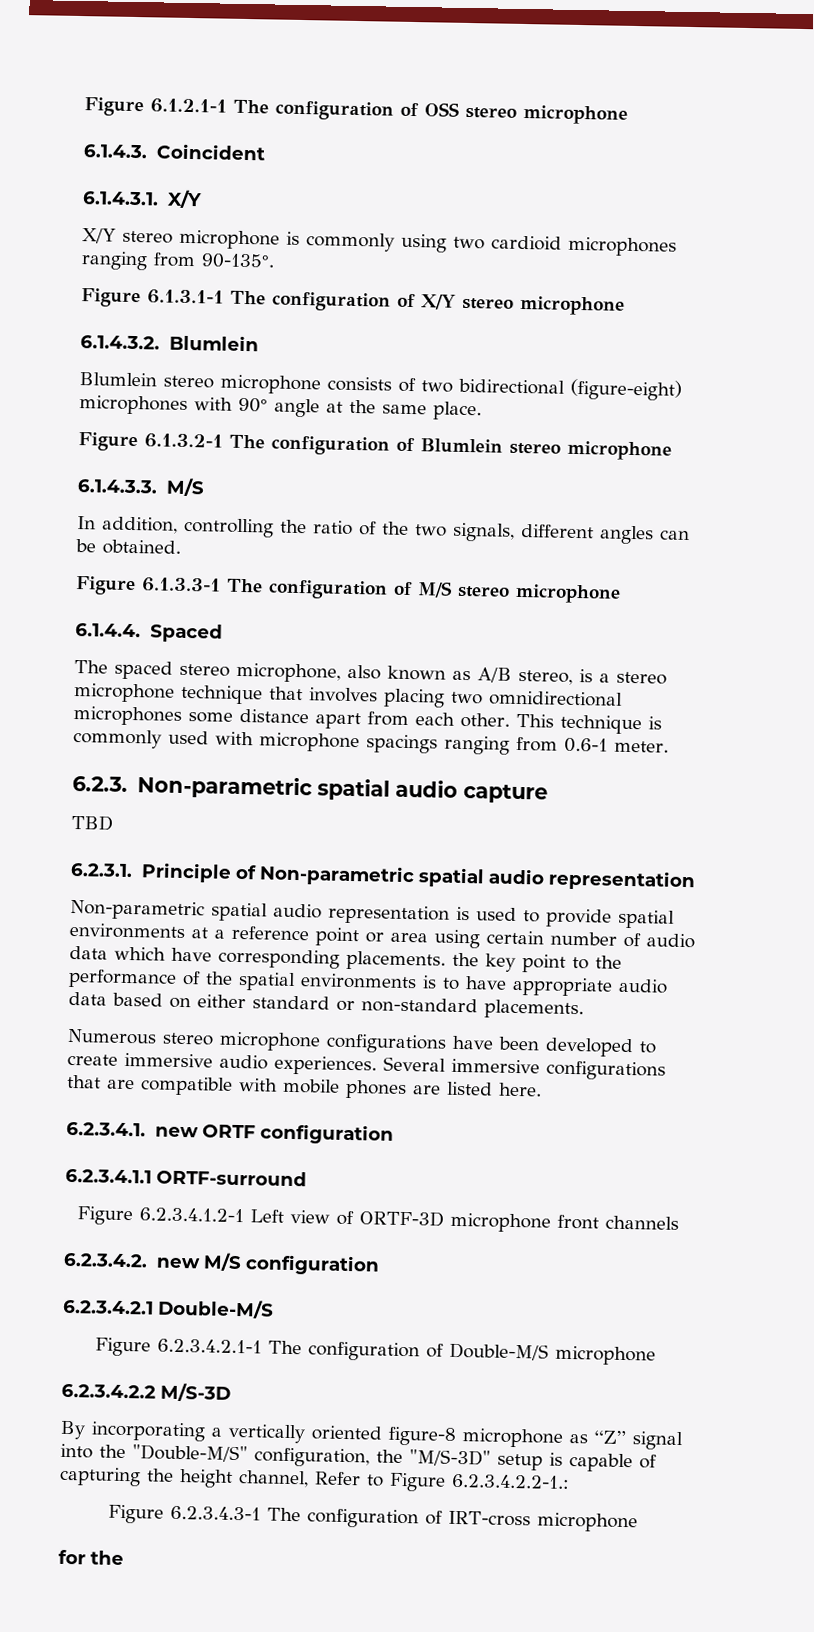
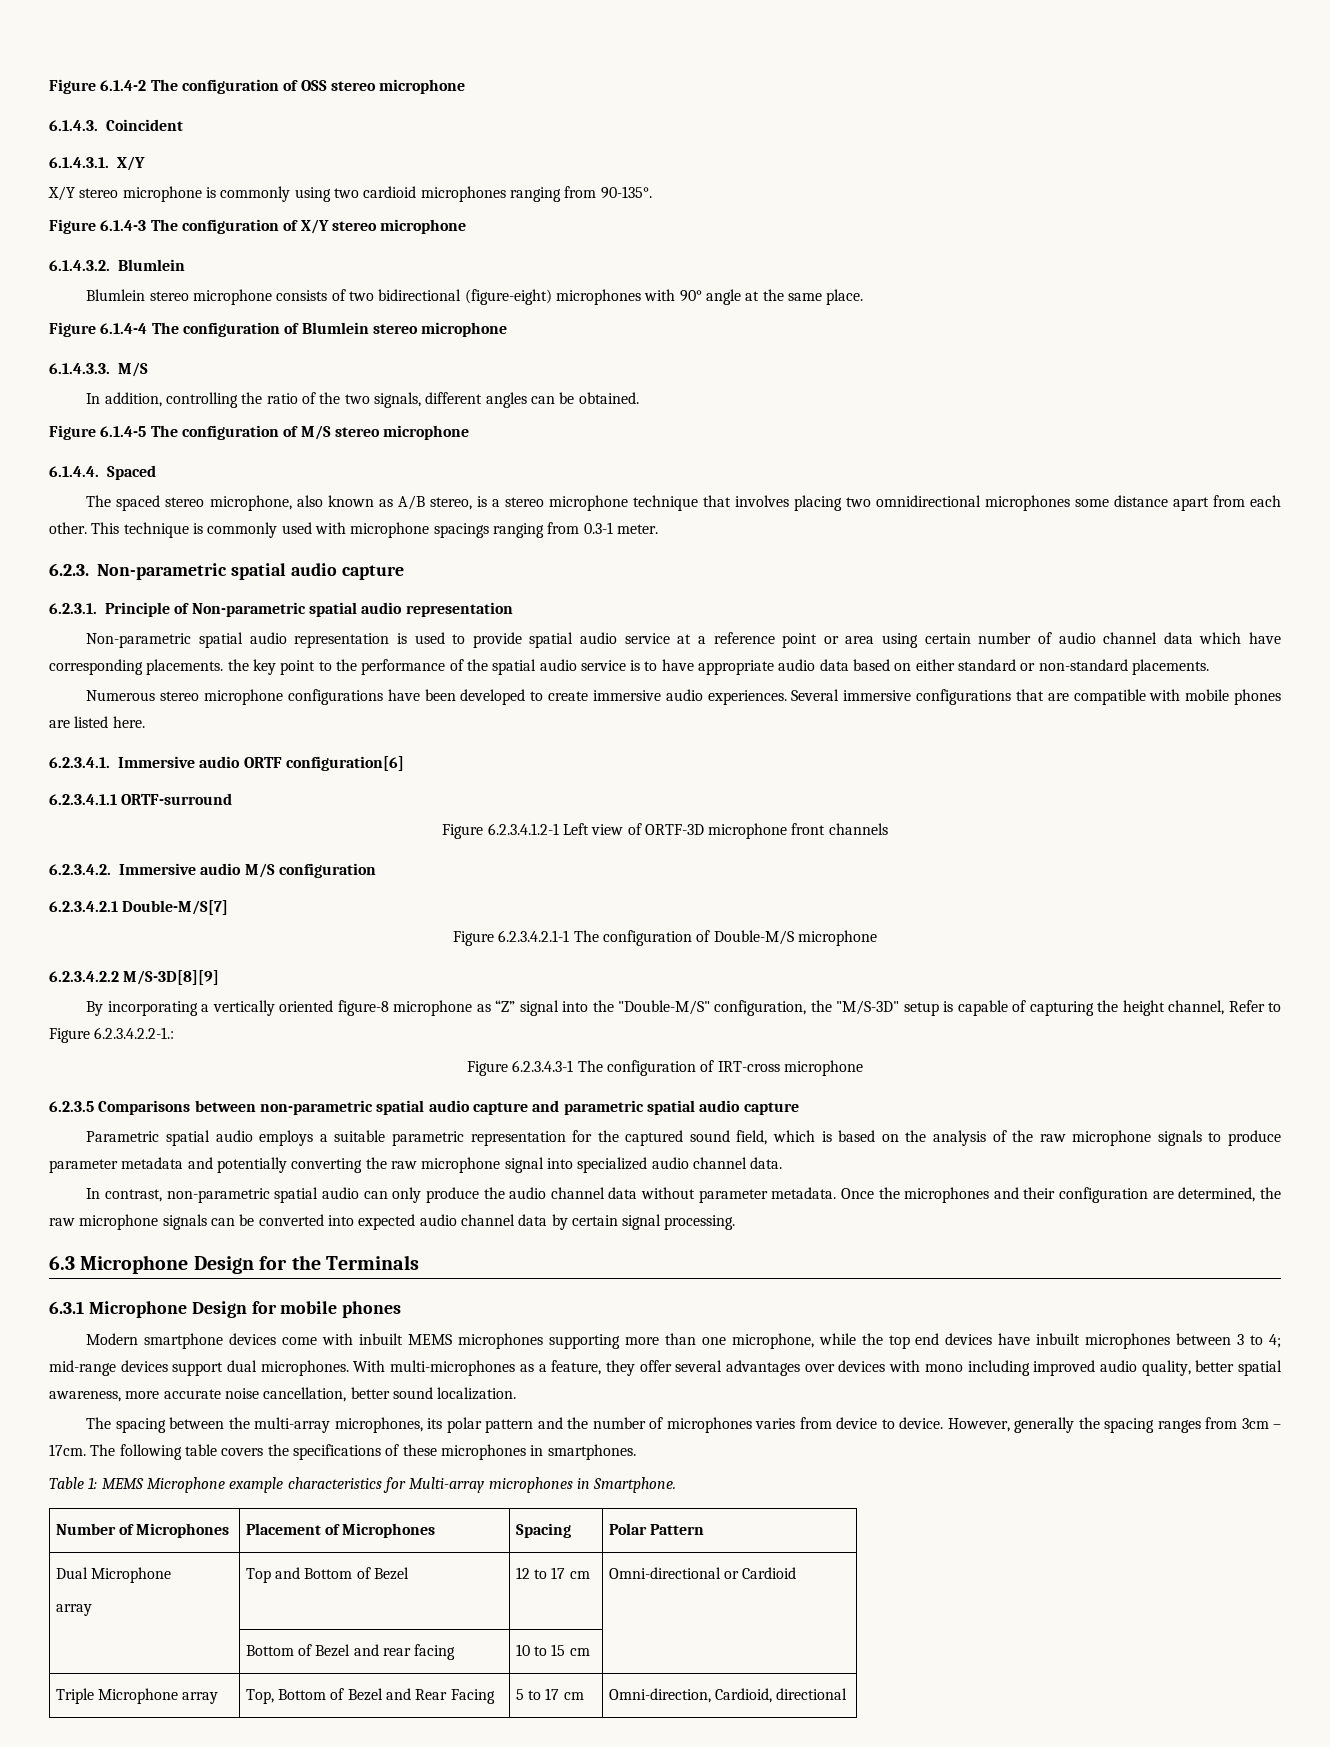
[84,97,227,117] Figure 6.1.2.1-1 -> [49,79,147,94] Figure 6.1.4-2
[147,289,224,305] 6.1.3.1-1 -> [100,220,147,231] 6.1.4-3
[144,433,223,449] 6.1.3.2-1 -> [100,323,148,334] 6.1.4-4
[141,577,221,593] 6.1.3.3-1 -> [100,426,147,437] 6.1.4-5
[564,737,608,753] 0.6-1 -> [583,522,613,534] 0.3-1
[71,814,113,831] // TBD -> (404, 572) none
[69,922,186,940] environments -> [580,632,670,644] audio service
(695, 941) none -> [1103,632,1158,644] channel
[300,973,417,990] environments -> [539,659,626,671] audio service
[154,1123,394,1145] new ORTF configuration -> [118,756,404,771] Immersive audio ORTF configuration[6]
[155,1257,201,1269] new -> [119,863,242,875] Immersive audio
[157,1298,274,1319] Double-M/S -> [122,900,229,915] Double-M/S[7]
[160,1382,231,1402] M/S-3D -> [123,970,220,985] M/S-3D[8][9]
[58,1549,124,1566] for the -> [49,1100,799,1115] [86,1130,1281,1146] [49,1157,783,1173] [86,1187,1281,1203] [49,1214,736,1230] [49,1255,419,1274] [49,1301,402,1318] [86,1333,1282,1349] [49,1360,1282,1376] [49,1387,517,1402] [86,1417,1281,1433] [49,1444,636,1460] [49,1477,677,1493] [55,1523,230,1538] [245,1523,436,1538] [515,1523,571,1538] [608,1523,705,1535] [55,1567,172,1583] [55,1604,92,1616] [245,1567,410,1583] [515,1567,590,1579] [608,1567,797,1579] [245,1644,456,1660] [515,1644,590,1656] [55,1688,219,1704] [245,1688,495,1704] [515,1688,584,1700] [608,1688,848,1703] 6.2.3.5 Comparisons between non-parametric spatial audio capture and parametric spatial audio capture // Parametric spatial audio employs a suitable parametric representation for the captured sound field, which is based on the analysis of the raw microphone signals to produce parameter metadata and potentially converting the raw microphone signal into specialized audio channel data. // In contrast, non-parametric spatial audio can only produce the audio channel data without parameter metadata. Once the microphones and their configuration are determined, the raw microphone signals can be converted into expected audio channel data by certain signal processing. // 6.3 Microphone Design for the Terminals // 6.3.1 Microphone Design for mobile phones // Modern smartphone devices come with inbuilt MEMS microphones supporting more than one microphone, while the top end devices have inbuilt microphones between 3 to 4; mid-range devices support dual microphones. With multi-microphones as a feature, they offer several advantages over devices with mono including improved audio quality, better spatial awareness, more accurate noise cancellation, better sound localization. // The spacing between the multi-array microphones, its polar pattern and the number of microphones varies from device to device. However, generally the spacing ranges from 3cm – 17cm. The following table covers the specifications of these microphones in smartphones. // Table 1: MEMS Microphone example characteristics for Multi-array microphones in Smartphone. // Number of Microphones | Placement of Microphones | Spacing | Polar Pattern // Dual Microphone // array | Top and Bottom of Bezel | 12 to 17 cm | Omni-directional or Cardioid // | Bottom of Bezel and rear facing | 10 to 15 cm | // Triple Microphone array | Top, Bottom of Bezel and Rear Facing | 5 to 17 cm | Omni-direction, Cardioid, directional

